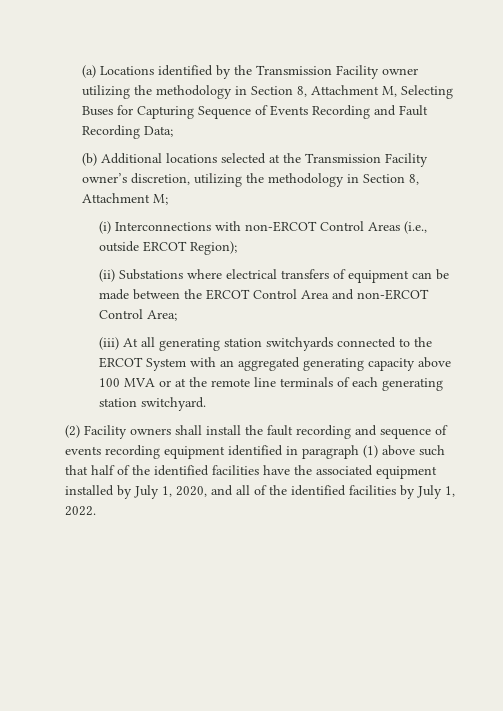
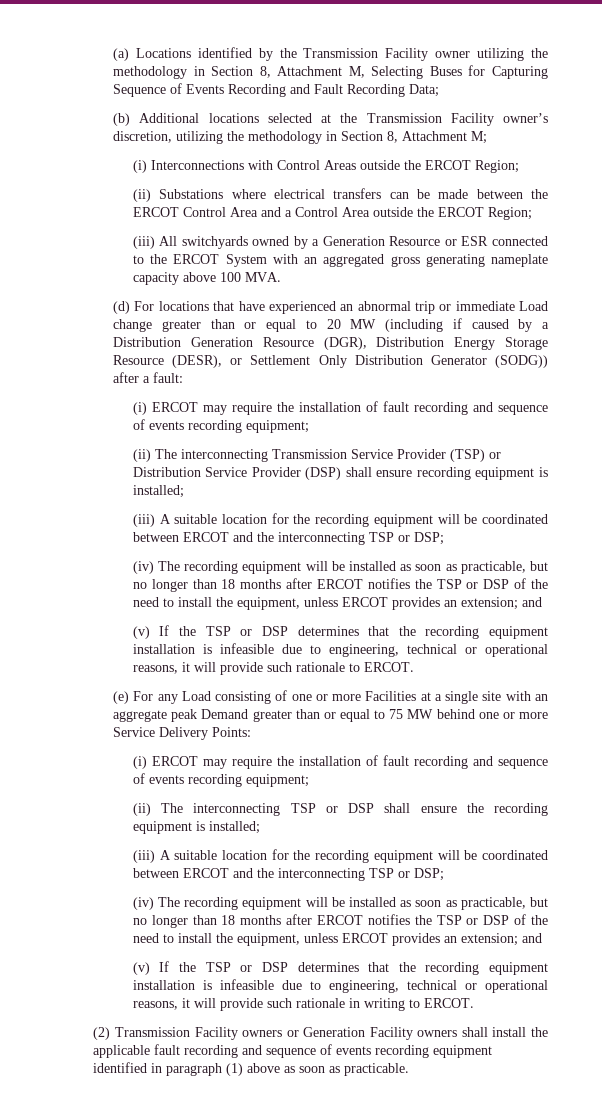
[244,221,317,232] non-ERCOT -> (273, 165) none
[403,221,427,234] [98,241,237,255] (i.e., outside ERCOT Region); -> [359,160,519,173] outside the ERCOT Region;
[332,269,409,283] of equipment -> (382, 193) none
[356,289,429,300] [98,309,177,321] [98,337,333,351] non-ERCOT Control Area; // (iii) At all generating station switchyards -> [284,207,532,220] [132,236,489,249] a Control Area outside the ERCOT Region; // (iii) All switchyards owned by a Generation Resource or ESR
[302,357,451,371] [98,377,443,391] [98,397,206,411] [64,425,80,438] generating capacity above 100 MVA or at the remote line terminals of each generating station switchyard. // (2) -> [390,254,549,267] [132,272,281,285] [113,301,549,314] [113,318,549,332] [113,337,548,350] [113,355,548,368] [113,372,184,383] [132,401,548,415] [132,419,309,433] [132,449,501,462] [132,467,548,480] [132,485,184,498] [132,513,548,527] [132,532,444,545] [132,561,548,574] [132,578,548,592] [132,597,542,610] [132,625,549,639] [132,643,548,657] [132,662,414,675] [113,690,549,704] [113,709,549,722] [113,727,252,740] [132,755,548,769] [132,773,309,787] [132,803,549,816] [132,821,260,834] [132,849,548,863] [132,868,444,881] [132,897,548,910] [132,914,548,928] [132,933,542,946] [132,961,549,975] [132,979,548,993] [132,998,474,1011] [93,1027,366,1040] gross generating nameplate capacity above 100 MVA. // (d) For locations that have experienced an abnormal trip or immediate Load change greater than or equal to 20 MW (including if caused by a Distribution Generation Resource (DGR), Distribution Energy Storage Resource (DESR), or Settlement Only Distribution Generator (SODG)) after a fault: // (i) ERCOT may require the installation of fault recording and sequence of events recording equipment; // (ii) The interconnecting Transmission Service Provider (TSP) or Distribution Service Provider (DSP) shall ensure recording equipment is installed; // (iii) A suitable location for the recording equipment will be coordinated between ERCOT and the interconnecting TSP or DSP; // (iv) The recording equipment will be installed as soon as practicable, but no longer than 18 months after ERCOT notifies the TSP or DSP of the need to install the equipment, unless ERCOT provides an extension; and // (v) If the TSP or DSP determines that the recording equipment installation is infeasible due to engineering, technical or operational reasons, it will provide such rationale to ERCOT. // (e) For any Load consisting of one or more Facilities at a single site with an aggregate peak Demand greater than or equal to 75 MW behind one or more Service Delivery Points: // (i) ERCOT may require the installation of fault recording and sequence of events recording equipment; // (ii) The interconnecting TSP or DSP shall ensure the recording equipment is installed; // (iii) A suitable location for the recording equipment will be coordinated between ERCOT and the interconnecting TSP or DSP; // (iv) The recording equipment will be installed as soon as practicable, but no longer than 18 months after ERCOT notifies the TSP or DSP of the need to install the equipment, unless ERCOT provides an extension; and // (v) If the TSP or DSP determines that the recording equipment installation is infeasible due to engineering, technical or operational reasons, it will provide such rationale in writing to ERCOT. // (2) Transmission Facility owners or Generation
(263, 430) none -> [93,1045,151,1058] applicable
[418,445,445,456] [64,465,437,479] [64,485,455,499] [64,506,96,516] such that half of the identified facilities have the associated equipment installed by July 1, 2020, and all of the identified facilities by July 1, 2022. -> [284,1063,410,1076] as soon as practicable.

